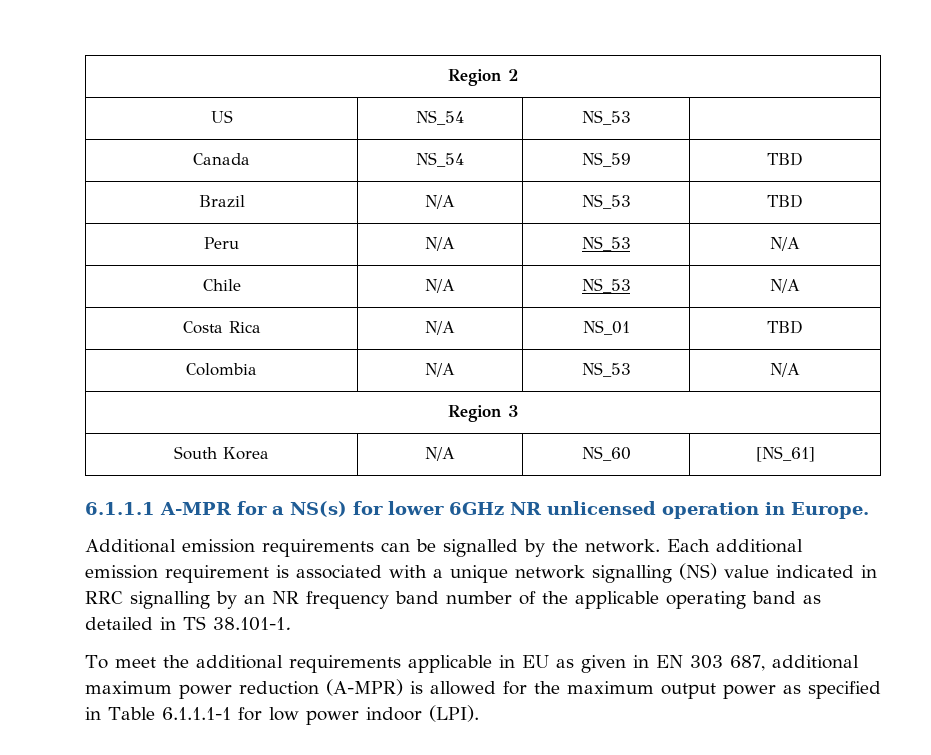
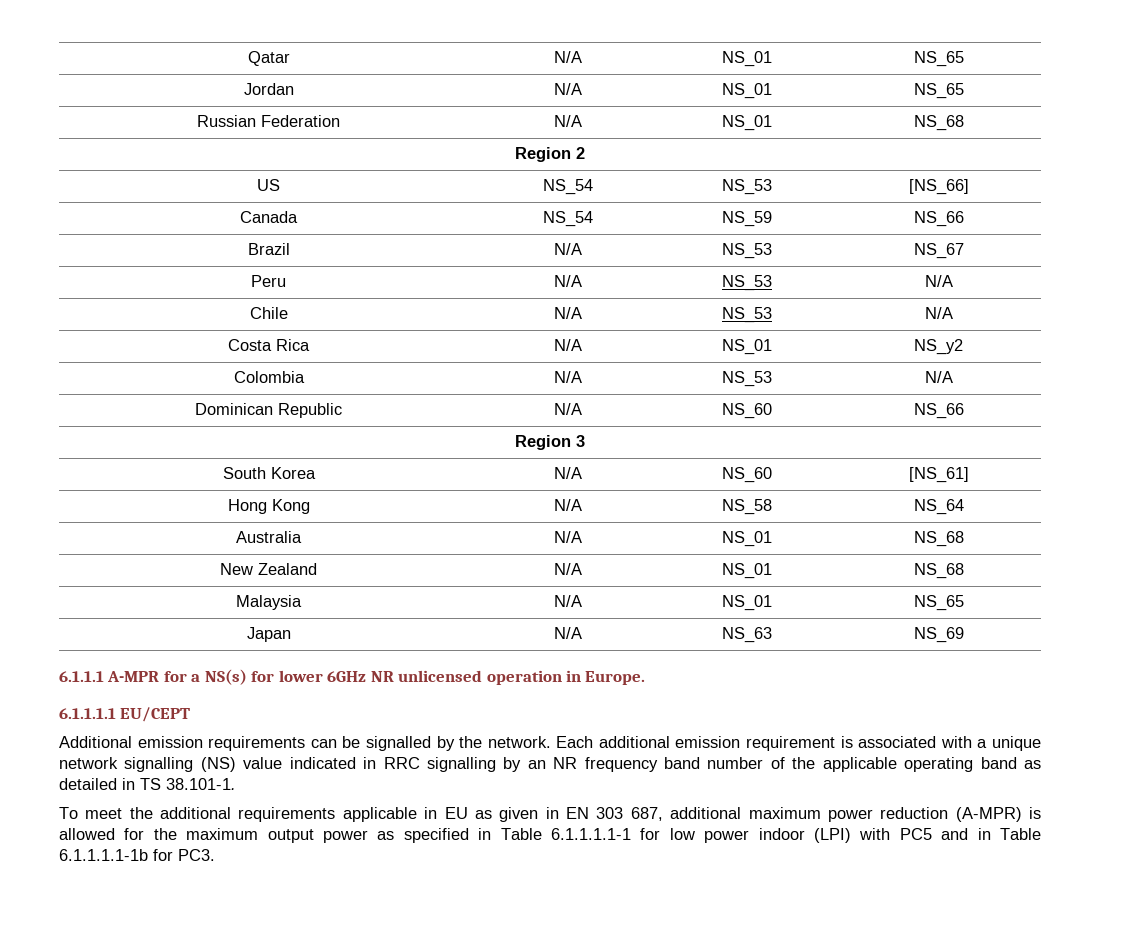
(448, 77) none -> [247,51,290,66] [553,51,582,63] [721,51,772,67] [913,51,964,67] [243,83,294,95] [553,83,582,95] [721,83,772,99] [913,83,964,99] [197,115,340,127] [553,115,582,127] [721,115,772,131] [913,115,964,131] Qatar | N/A | NS_01 | NS_65 // Jordan | N/A | NS_01 | NS_65 // Russian Federation | N/A | NS_01 | NS_68 //
(631, 117) none -> [908,179,969,195] [NS_66]
[767,152,803,166] TBD -> [913,211,964,227] NS_66
[767,194,803,208] TBD -> [913,243,964,259] NS_67
[767,320,803,334] TBD -> [913,339,963,355] NS_y2
(800, 370) none -> [195,403,342,418] [553,403,582,415] [721,403,772,419] [913,403,964,419] // Dominican Republic | N/A | NS_60 | NS_66
(815, 454) none -> [227,499,310,514] [553,499,582,511] [721,499,772,515] [913,499,964,515] [236,531,302,543] [553,531,582,543] [721,531,772,547] [913,531,964,547] [220,563,317,575] [553,563,582,575] [721,563,772,579] [913,563,964,579] [236,595,302,610] [553,595,582,607] [721,595,772,611] [913,595,964,611] [246,627,291,642] [553,627,582,639] [721,627,772,643] [913,627,964,643] // Hong Kong | N/A | NS_58 | NS_64 // Australia | N/A | NS_01 | NS_68 // New Zealand | N/A | NS_01 | NS_68 // Malaysia | N/A | NS_01 | NS_65 // Japan | N/A | NS_63 | NS_69
(869, 510) none -> [59,707,191,722] // 6.1.1.1.1 EU/CEPT
[161,707,231,720] 6.1.1.1-1 -> [550,828,631,840] 6.1.1.1.1-1
[428,705,479,722] (LPI). -> [813,828,1041,843] [59,849,215,861] (LPI) with PC5 and in Table 6.1.1.1.1-1b for PC3.

